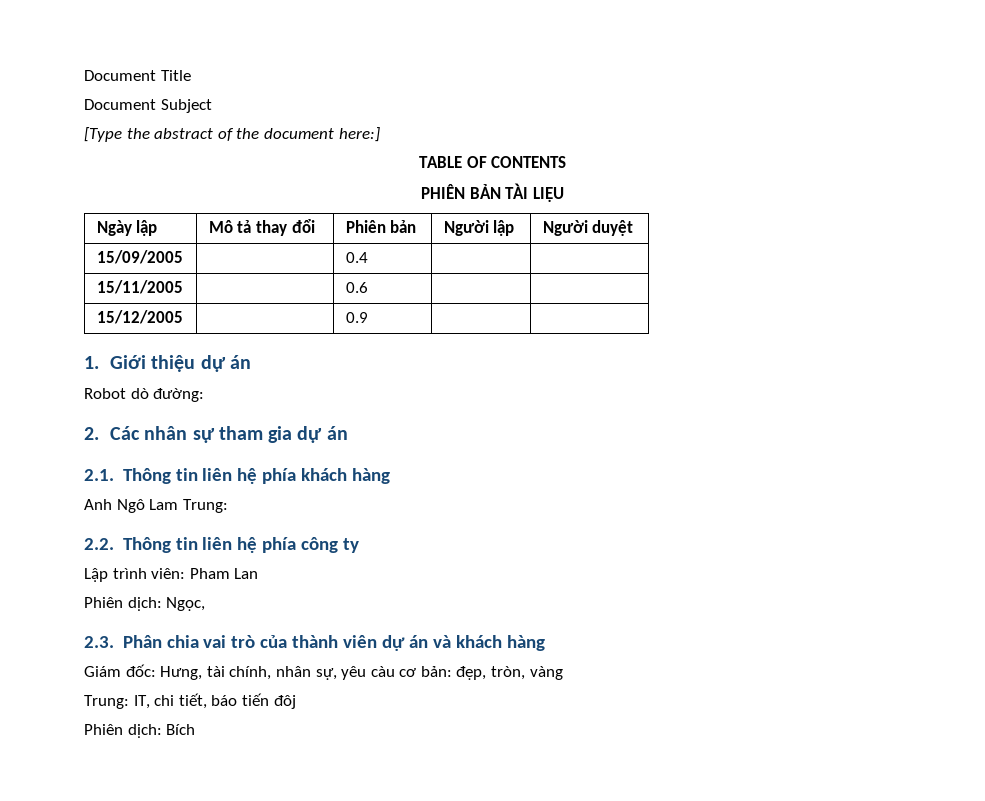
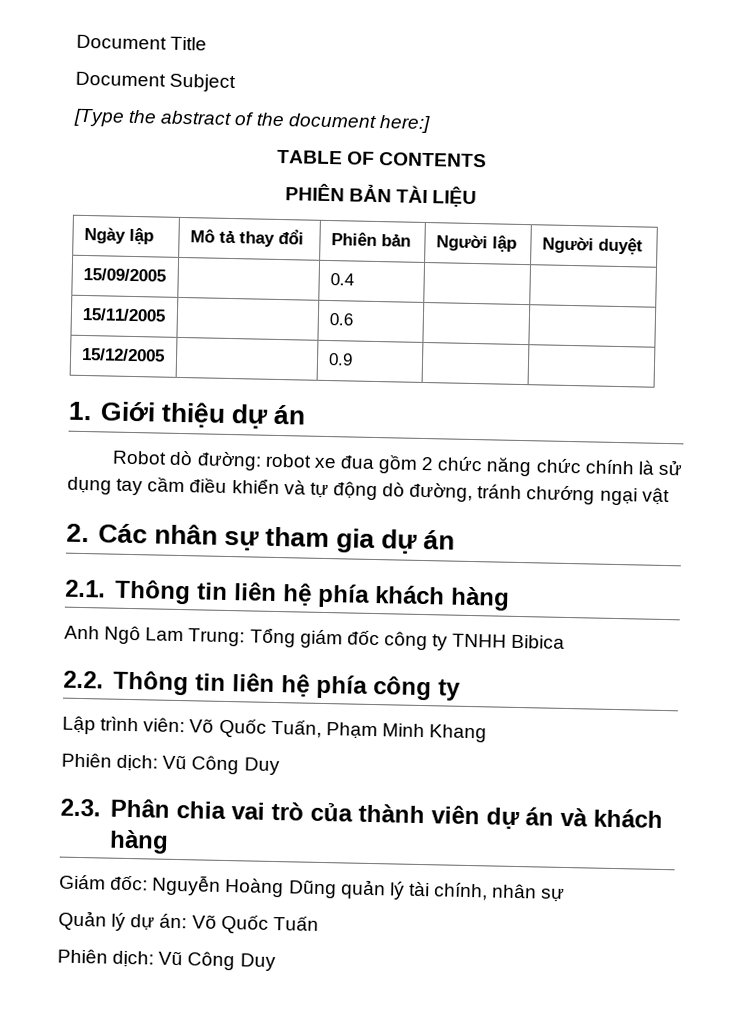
(205, 395) none -> [264,453,683,477] [67,476,670,506] robot xe đua gồm 2 chức năng chức chính là sử dụng tay cầm điều khiển và tự động dò đường, tránh chướng ngại vật
(228, 506) none -> [249,627,566,651] Tổng giám đốc công ty TNHH Bibica
[189,568,259,579] [84,597,206,611] Pham Lan // Phiên dịch: Ngọc, -> [189,718,488,743] [61,752,280,776] Võ Quốc Tuấn, Phạm Minh Khang // Phiên dịch: Vũ Công Duy
[160,666,563,680] [84,693,296,709] [84,724,196,738] Hưng, tài chính, nhân sự, yêu càu cơ bản: đẹp, tròn, vàng // Trung: IT, chi tiết, báo tiến đôj // Phiên dịch: Bích -> [151,874,566,903] [58,910,319,934] [57,948,276,972] Nguyễn Hoàng Dũng quản lý tài chính, nhân sự // Quản lý dự án: Võ Quốc Tuấn // Phiên dịch: Vũ Công Duy

